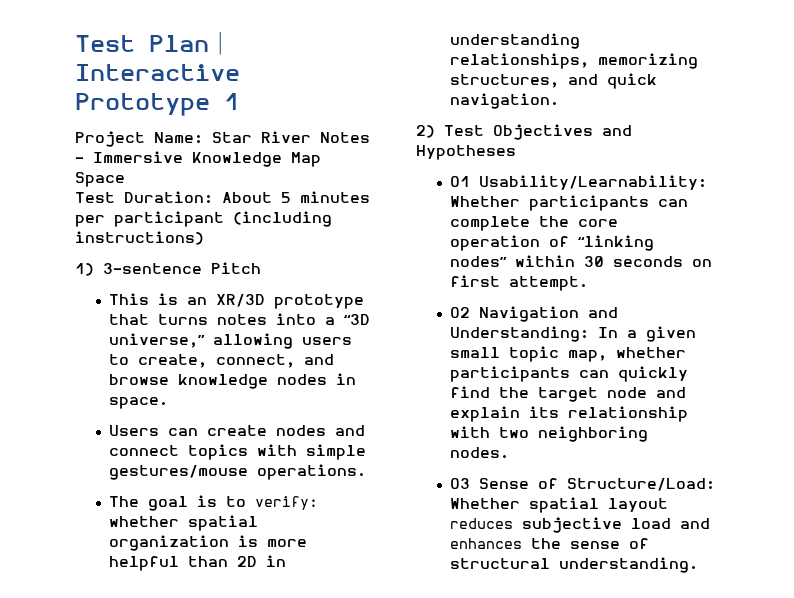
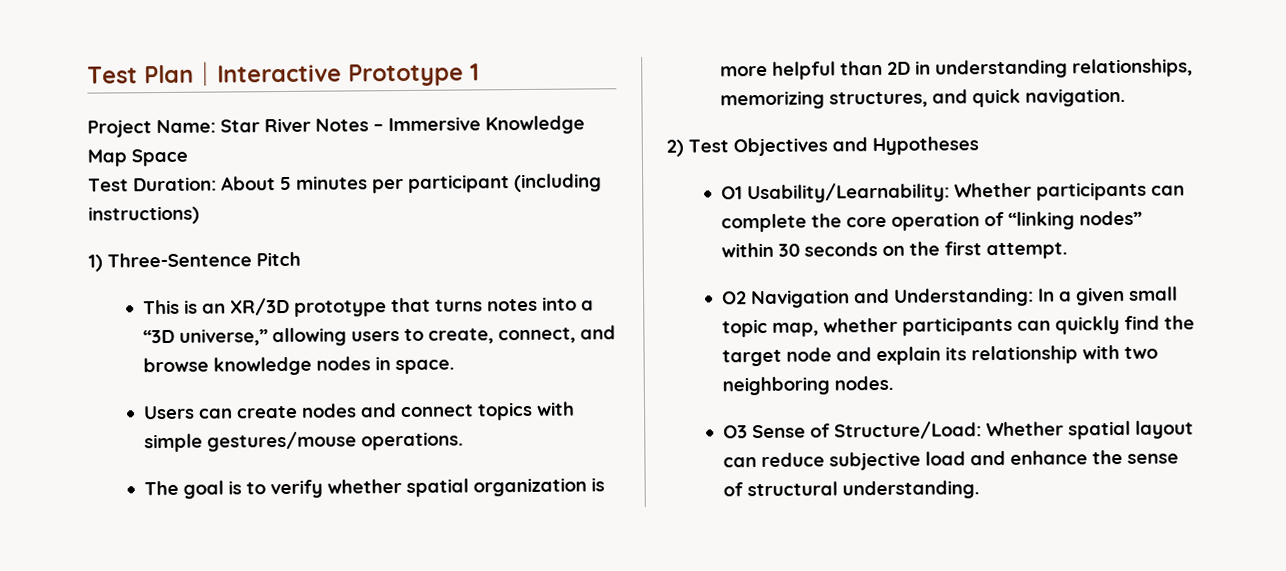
[103,263,202,274] 3-sentence -> [107,252,252,268] Three-Sentence
[255,496,319,510] verify: -> [270,479,324,499] verify
(713, 263) none -> [909,241,941,256] the
[450,518,514,529] reduces -> [723,452,826,468] can reduce
[450,538,523,549] enhances -> [1010,450,1089,465] enhance

